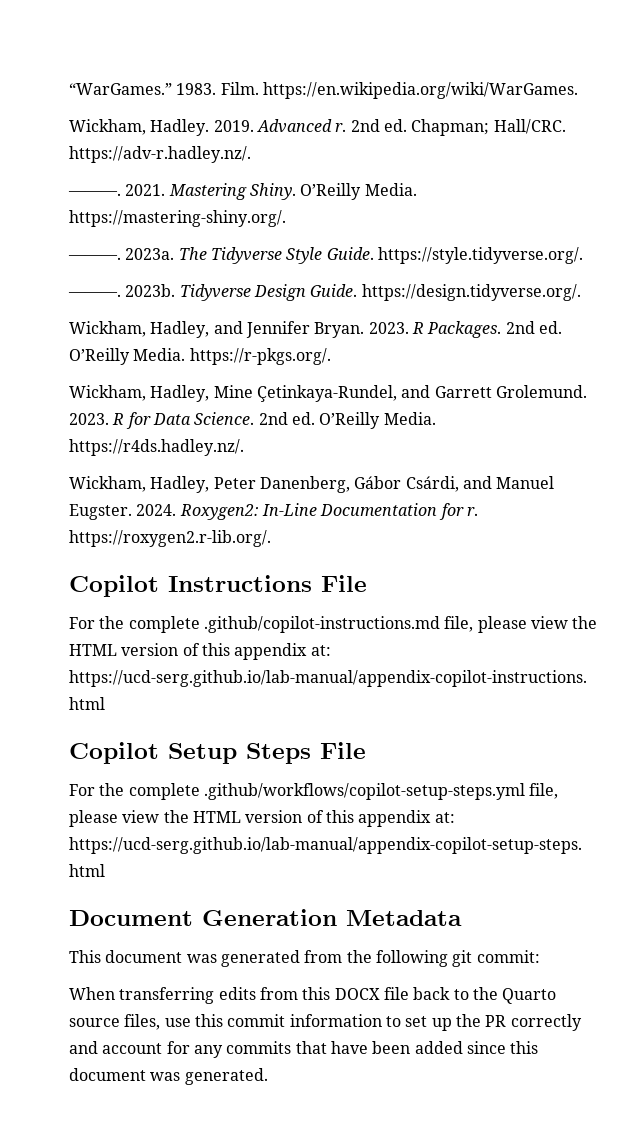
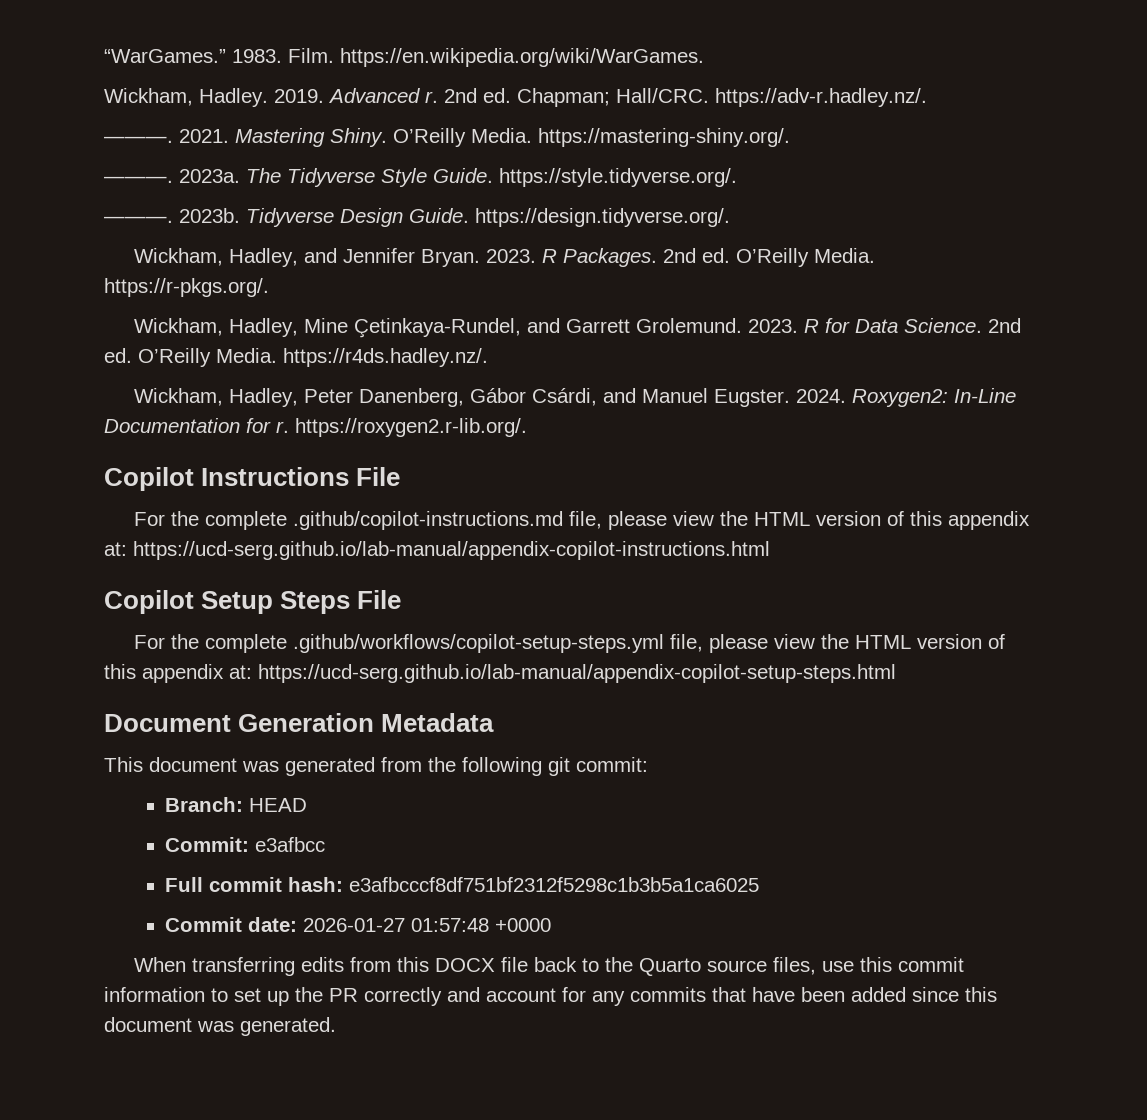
(540, 956) none -> [165,797,308,812] [165,837,326,852] [165,877,760,892] [165,917,552,932] // Branch: HEAD // Commit: e3afbcc // Full commit hash: e3afbcccf8df751bf2312f5298c1b3b5a1ca6025 // Commit date: 2026-01-27 01:57:48 +0000

